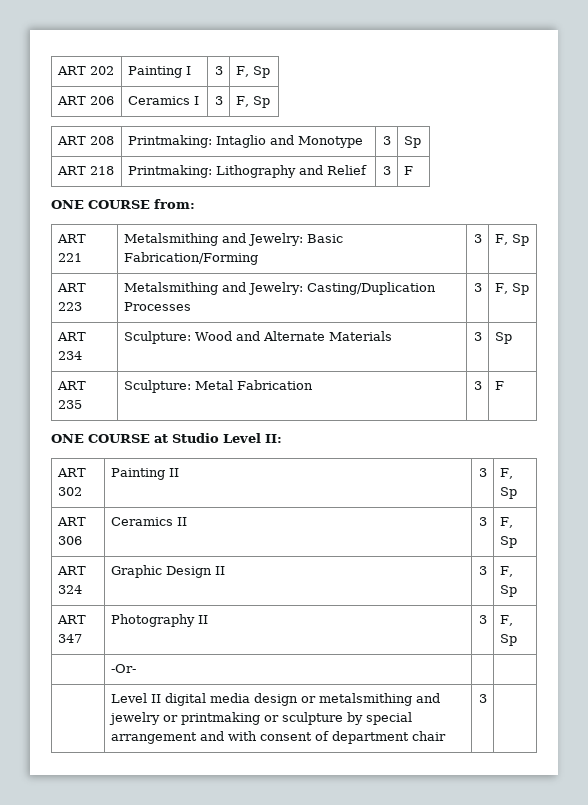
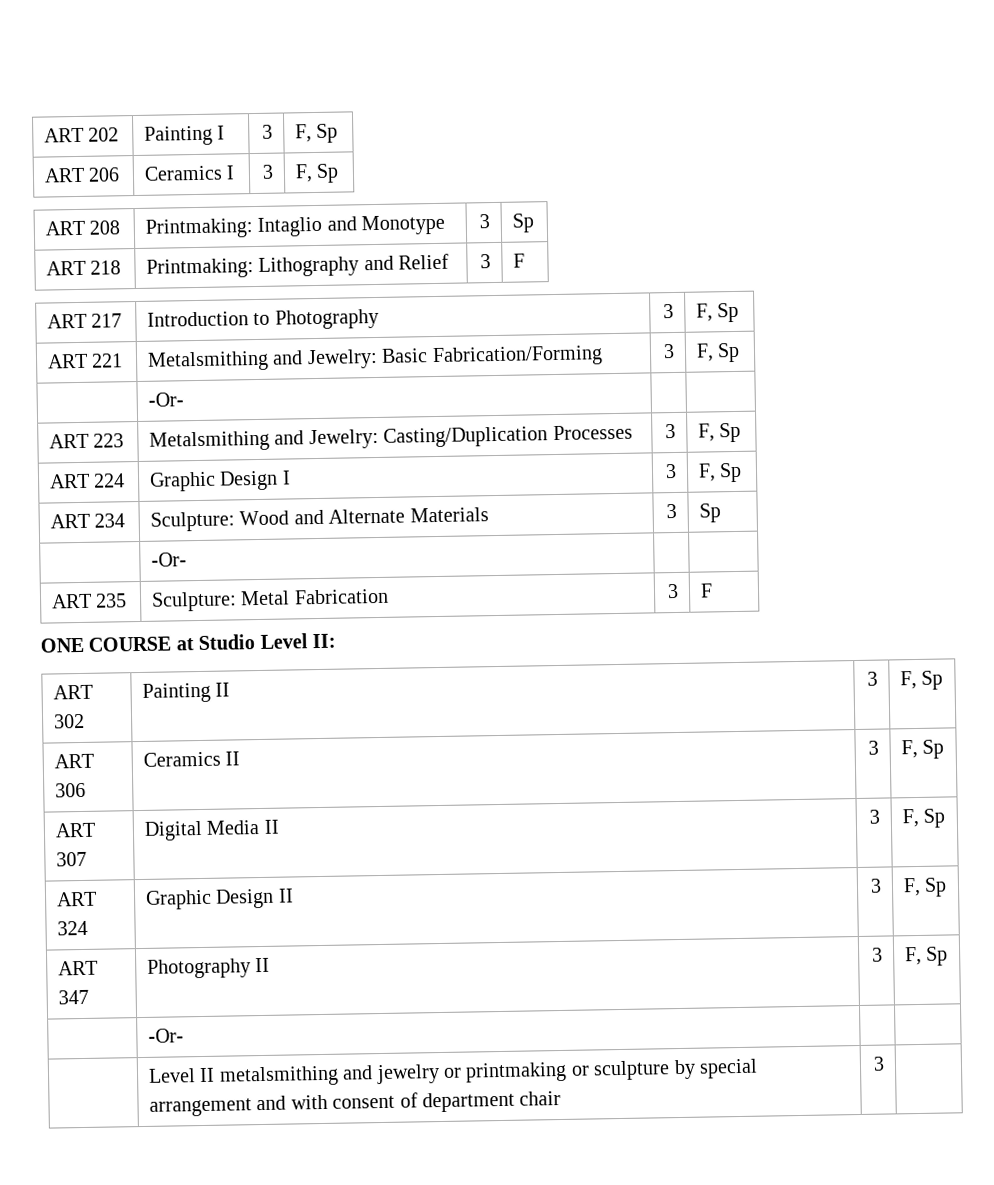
[51,199,195,209] // ONE COURSE from: -> [46,313,123,329] [146,308,379,330] [663,303,675,319] [695,302,740,323] // ART 217 | Introduction to Photography | 3 | F, Sp
(529, 240) none -> [147,392,184,407] // | -Or- | |
(529, 289) none -> [48,473,126,489] [148,470,291,492] [665,463,678,479] [697,462,743,483] // ART 224 | Graphic Design I | 3 | F, Sp
(512, 338) none -> [150,552,187,567] // | -Or- | |
(517, 542) none -> [54,822,96,838] [55,851,87,867] [143,819,280,841] [869,809,881,824] [901,808,947,828] // ART 307 | Digital Media II | 3 | F, Sp
[164,693,316,706] digital media design or -> (216, 1075) none

